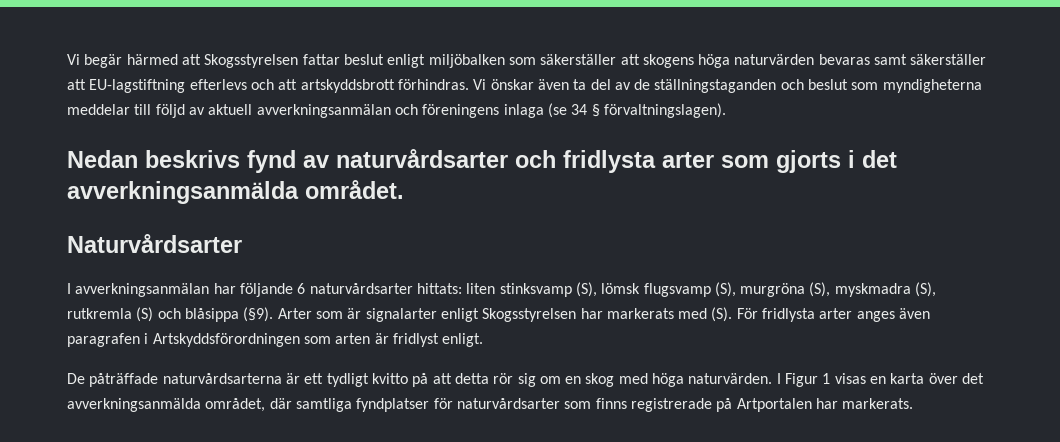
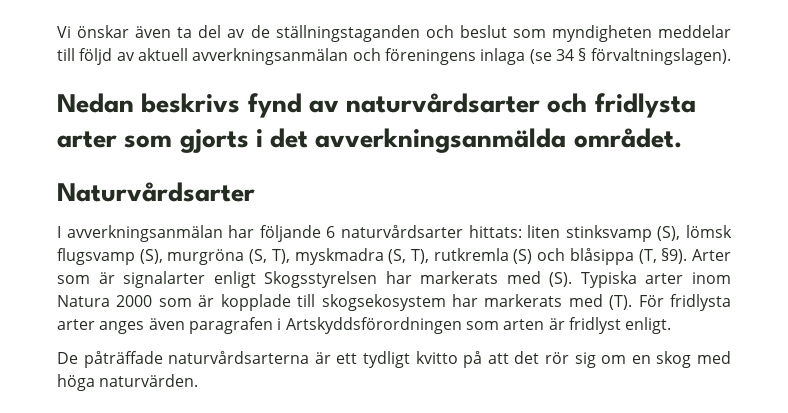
[67,54,987,68] [67,79,487,93] Vi begär härmed att Skogsstyrelsen fattar beslut enligt miljöbalken som säkerställer att skogens höga naturvärden bevaras samt säkerställer att EU-lagstiftning efterlevs och att artskyddsbrott förhindras. Vi -> [57,26,71,38] Vi
[882,79,982,93] myndigheterna -> [551,25,652,42] myndigheten
[809,282,937,297] (S), myskmadra (S), -> [249,248,430,265] (S, T), myskmadra (S, T),
[243,307,274,322] (§9). -> [638,248,688,264] (T, §9).
(733, 314) none -> [580,271,731,288] [57,294,633,311] Typiska arter inom Natura 2000 som är kopplade till skogsekosystem har markerats med (T).
[454,373,489,384] detta -> [514,351,540,364] det
[776,373,985,387] [67,398,914,412] I Figur 1 visas en karta över det avverkningsanmälda området, där samtliga fyndplatser för naturvårdsarter som finns registrerade på Artportalen har markerats. -> (199, 380) none

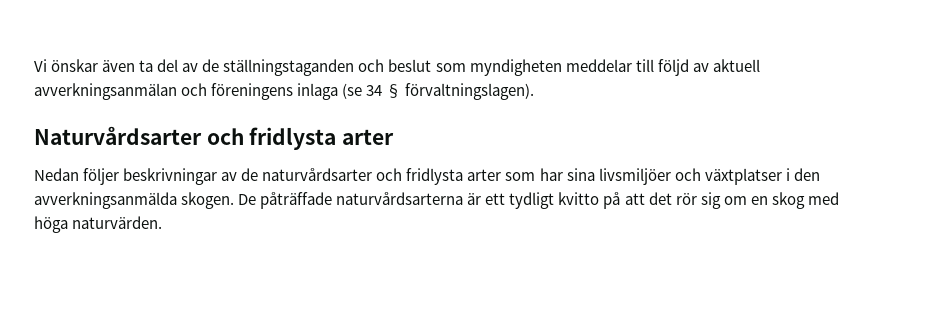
[57,93,339,118] Nedan beskrivs fynd av -> [34,126,395,150] [34,168,259,185] Naturvårdsarter och fridlysta arter // Nedan följer beskrivningar av de
[179,128,682,153] [57,182,255,202] [57,225,733,242] [57,248,732,265] [57,271,731,288] [57,294,731,311] [57,317,672,334] gjorts i det avverkningsanmälda området. // Naturvårdsarter // I avverkningsanmälan har följande 6 naturvårdsarter hittats: liten stinksvamp (S), lömsk flugsvamp (S), murgröna (S, T), myskmadra (S, T), rutkremla (S) och blåsippa (T, §9). Arter som är signalarter enligt Skogsstyrelsen har markerats med (S). Typiska arter inom Natura 2000 som är kopplade till skogsekosystem har markerats med (T). För fridlysta arter anges även paragrafen i Artskyddsförordningen som arten är fridlyst enligt. // -> [539,168,820,185] [34,192,235,209] har sina livsmiljöer och växtplatser i den avverkningsanmälda skogen.

